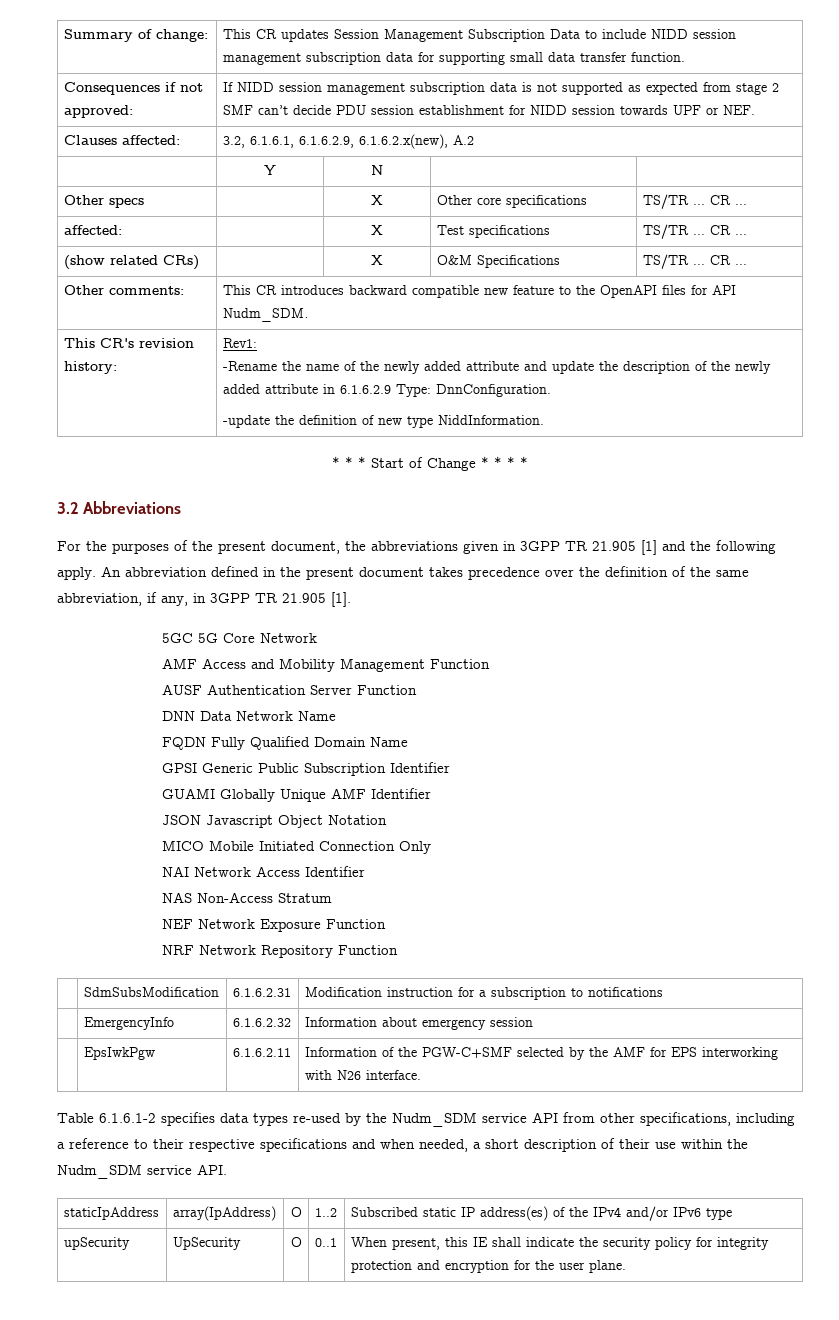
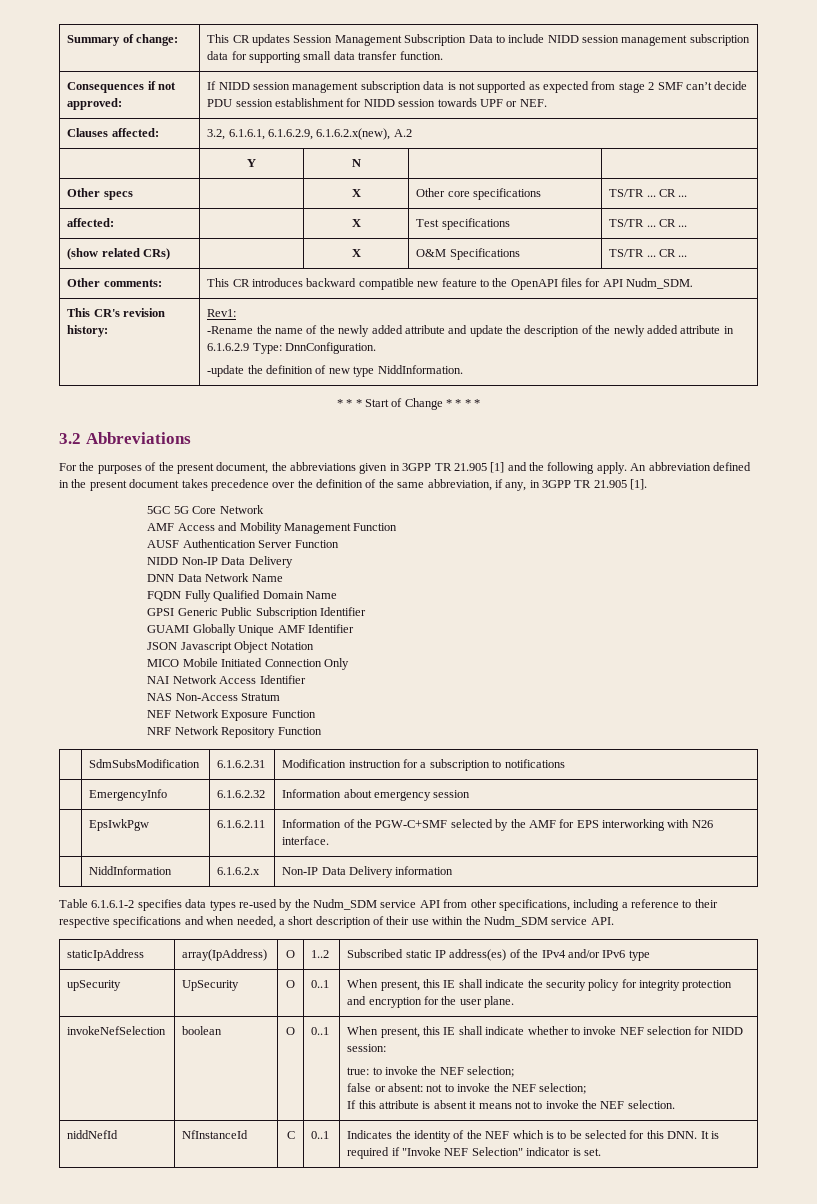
(417, 690) none -> [147,556,293,568] // NIDD Non-IP Data Delivery
(421, 1075) none -> [89,866,173,875] [217,867,261,875] [282,866,454,878] // | NiddInformation | 6.1.6.2.x | Non-IP Data Delivery information
(626, 1266) none -> [67,1026,167,1035] [182,1026,223,1035] [286,1027,295,1035] [311,1027,330,1035] [347,1026,743,1038] [347,1044,387,1052] [347,1066,515,1077] [347,1083,587,1094] [347,1100,675,1109] [67,1130,119,1139] [182,1130,249,1139] [286,1131,295,1139] [311,1131,330,1139] [347,1130,719,1142] [347,1147,601,1159] // invokeNefSelection | boolean | O | 0..1 | When present, this IE shall indicate whether to invoke NEF selection for NIDD session: // true: to invoke the NEF selection; // false or absent: not to invoke the NEF selection; // If this attribute is absent it means not to invoke the NEF selection. // niddNefId | NfInstanceId | C | 0..1 | Indicates the identity of the NEF which is to be selected for this DNN. It is required if "Invoke NEF Selection" indicator is set.

